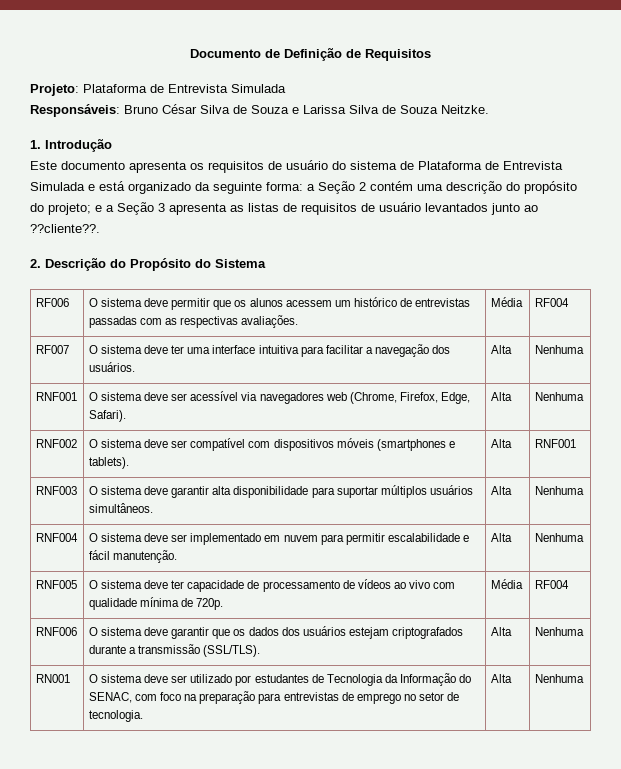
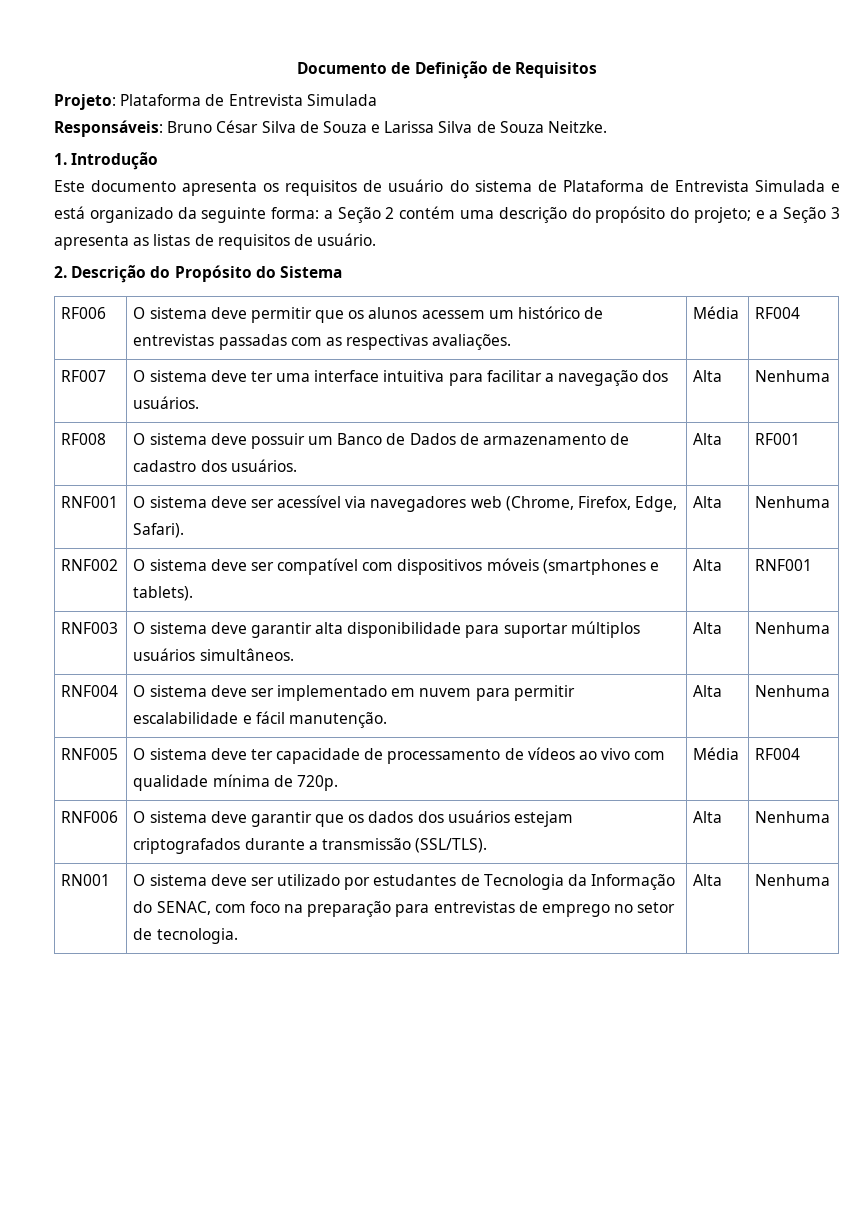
[379,202,538,215] [30,224,100,233] usuário levantados junto ao ??cliente??. -> [317,233,377,246] usuário.
(584, 349) none -> [61,433,107,445] [133,433,630,449] [133,459,297,472] [693,433,723,445] [755,433,801,445] // RF008 | O sistema deve possuir um Banco de Dados de armazenamento de cadastro dos usuários. | Alta | RF001

